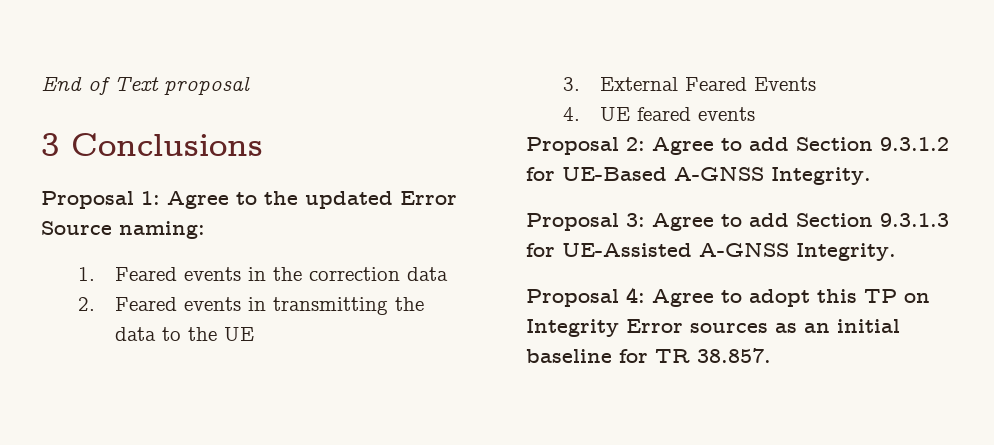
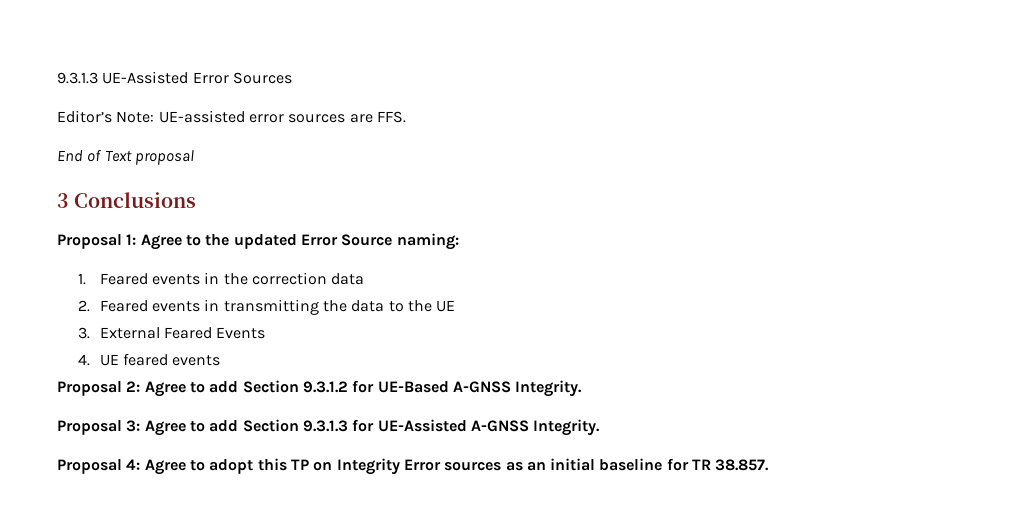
(41, 84) none -> [57,71,292,84] [57,110,406,123] 9.3.1.3 UE-Assisted Error Sources // Editor’s Note: UE-assisted error sources are FFS. //

